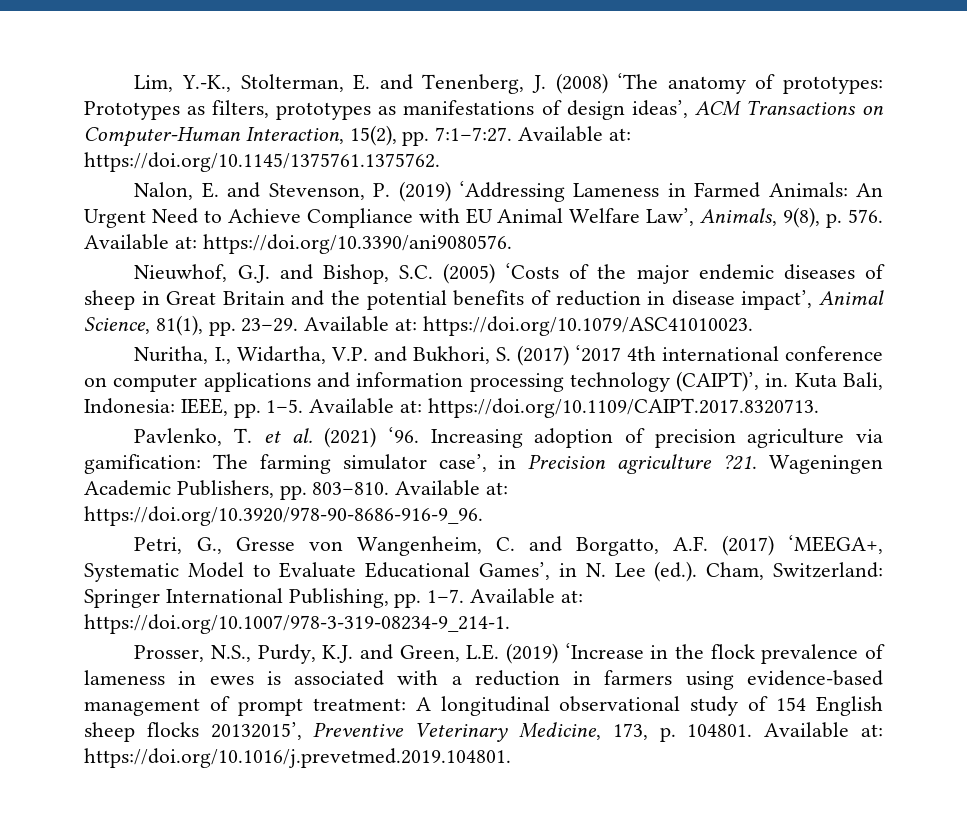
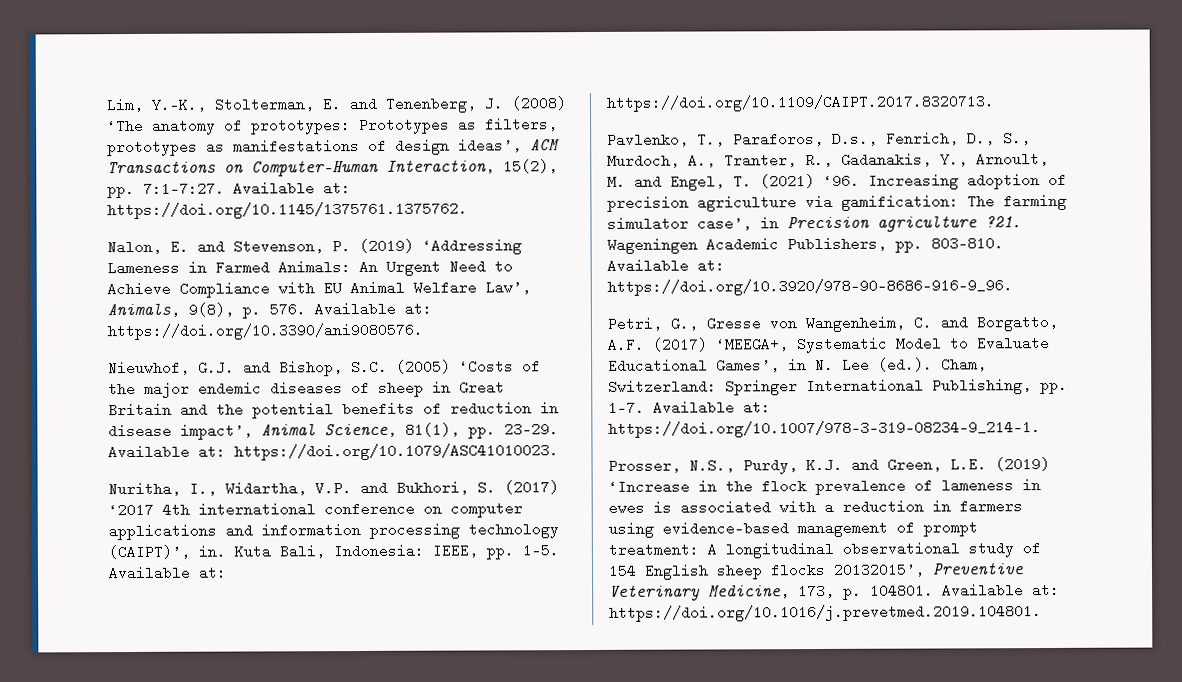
[234,428,313,443] T. et al. -> [697,131,1031,147] [607,152,1049,168] [607,174,752,191] T., Paraforos, D.s., Fenrich, D., S., Murdoch, A., Tranter, R., Gadanakis, Y., Arnoult, M. and Engel, T.

